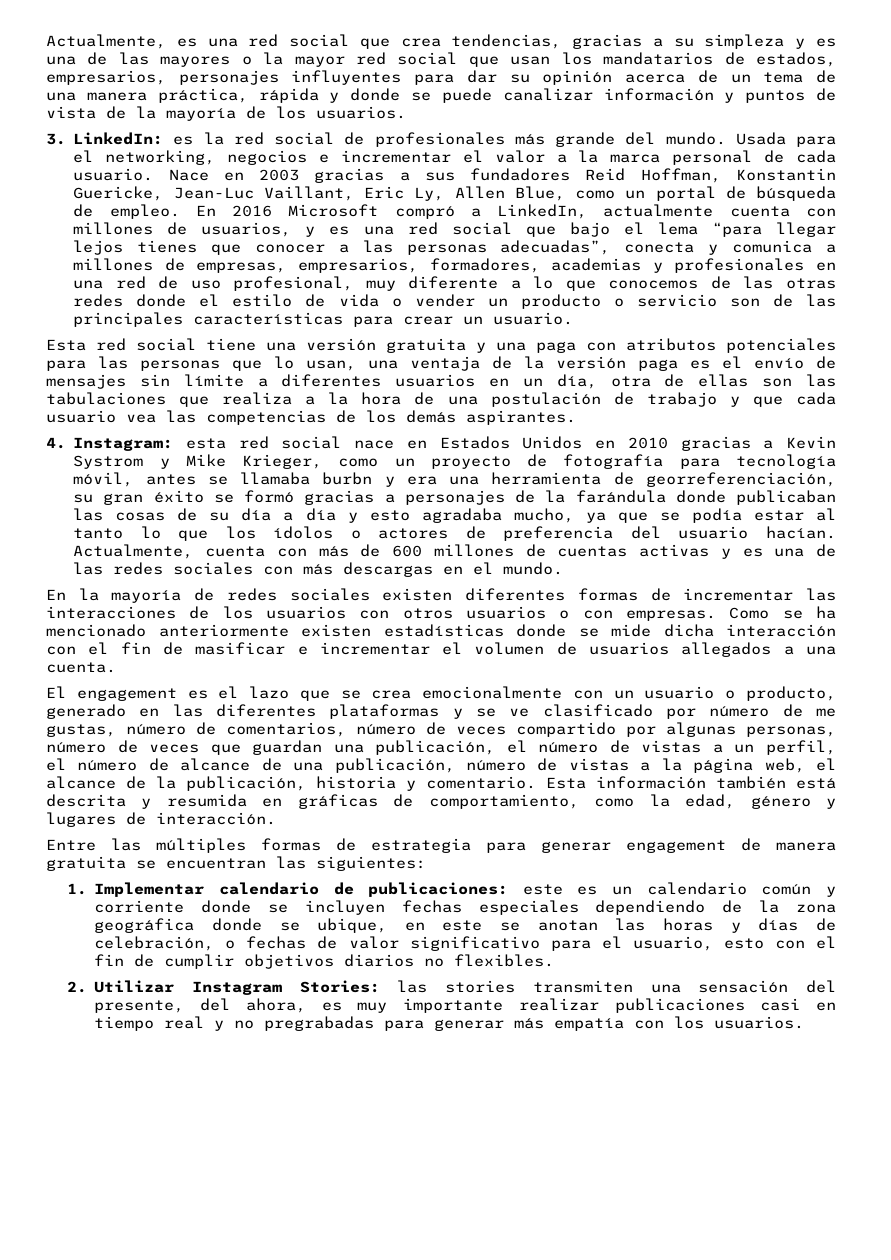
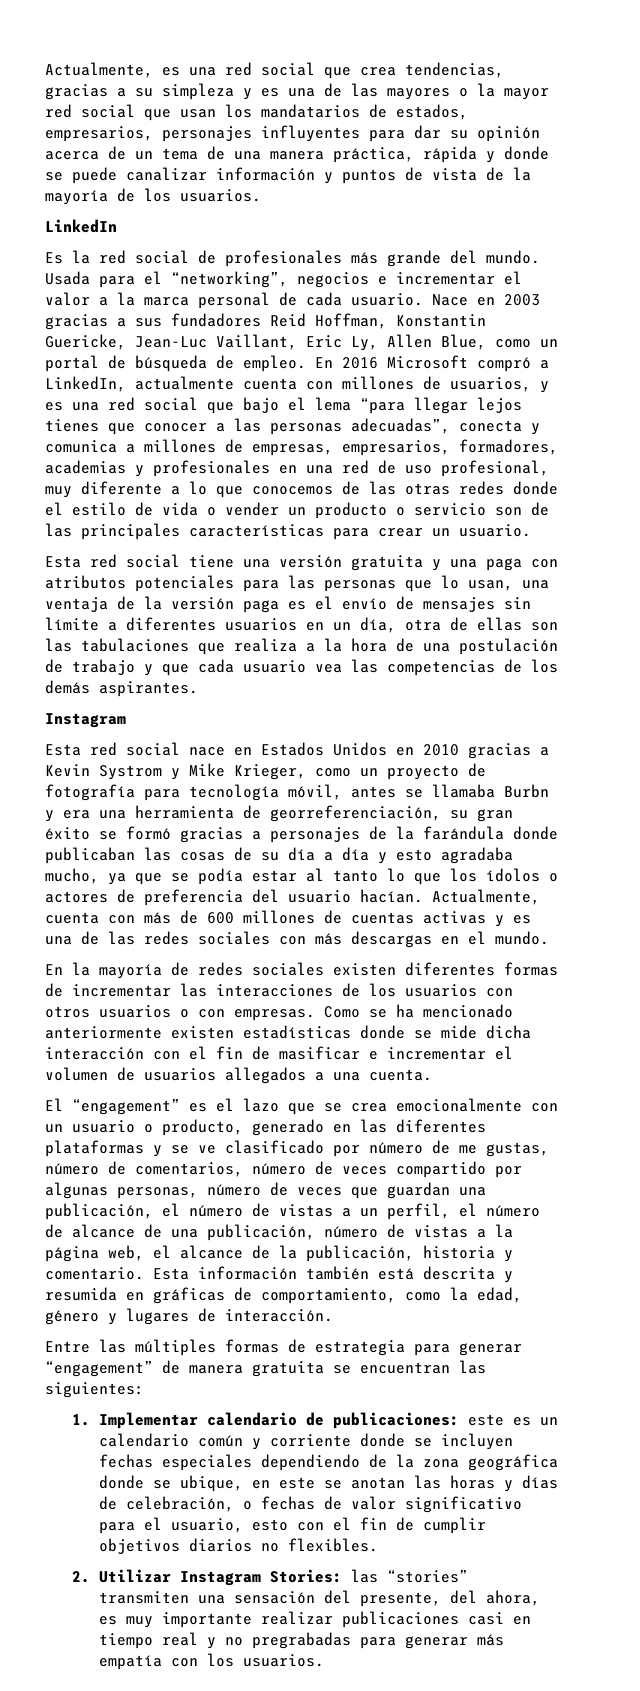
[46,132,194,145] 3. LinkedIn: es -> [45,219,117,233] [45,252,63,264] LinkedIn // Es
[105,150,216,165] networking, -> [171,271,288,288] “networking”,
[46,437,226,451] 4. Instagram: esta -> [45,713,126,728] [45,744,81,756] Instagram // Esta
[322,472,373,485] burbn -> [504,784,549,798] Burbn
[76,688,177,701] engagement -> [72,1098,180,1115] “engagement”
[626,840,726,853] engagement -> [45,1360,153,1377] “engagement”
[445,980,516,993] stories -> [386,1569,468,1583] “stories”

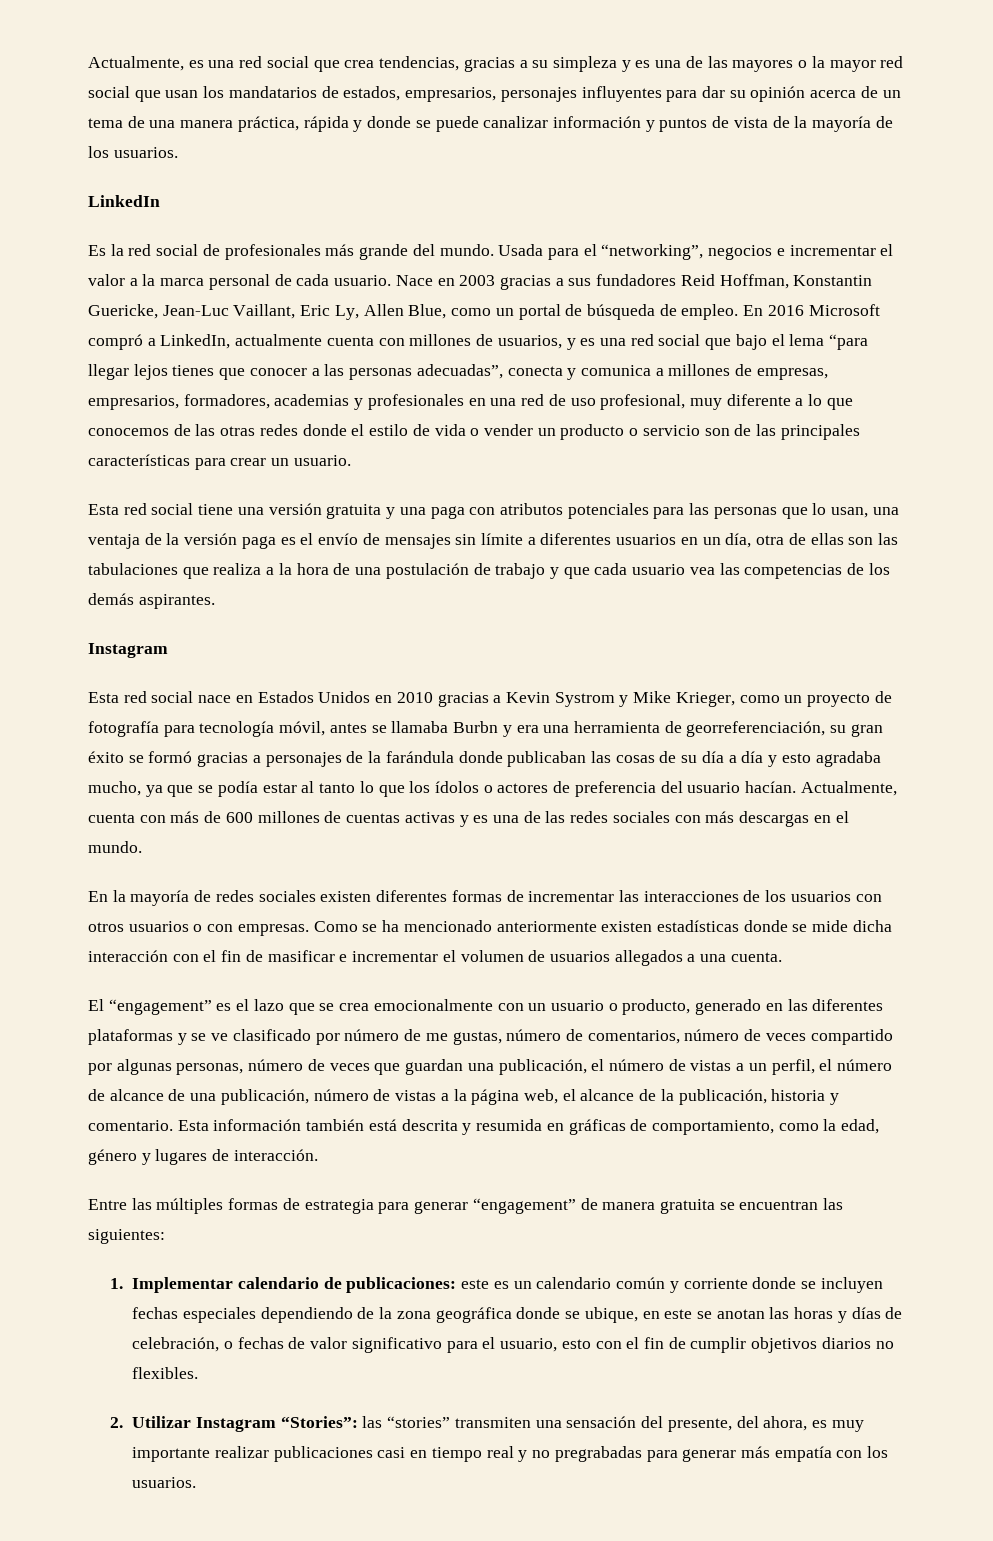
[269,1569,342,1583] Stories: -> [280,1416,358,1428] “Stories”:

